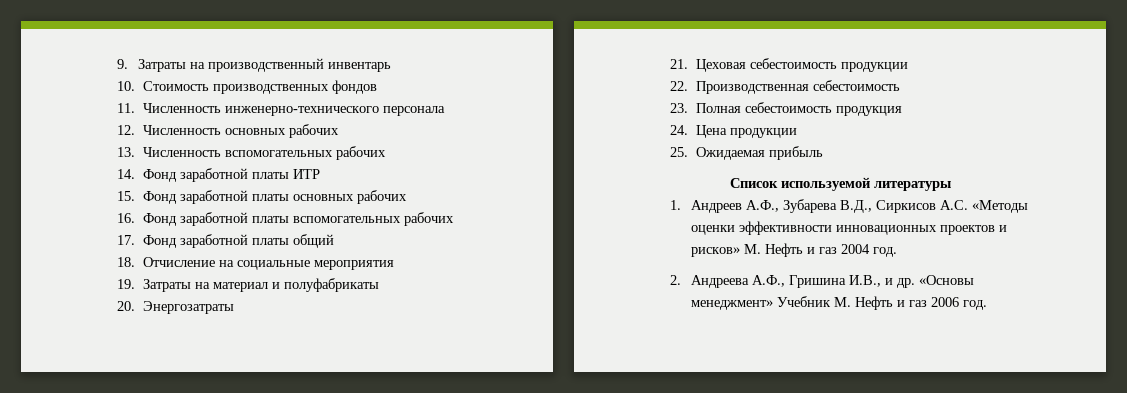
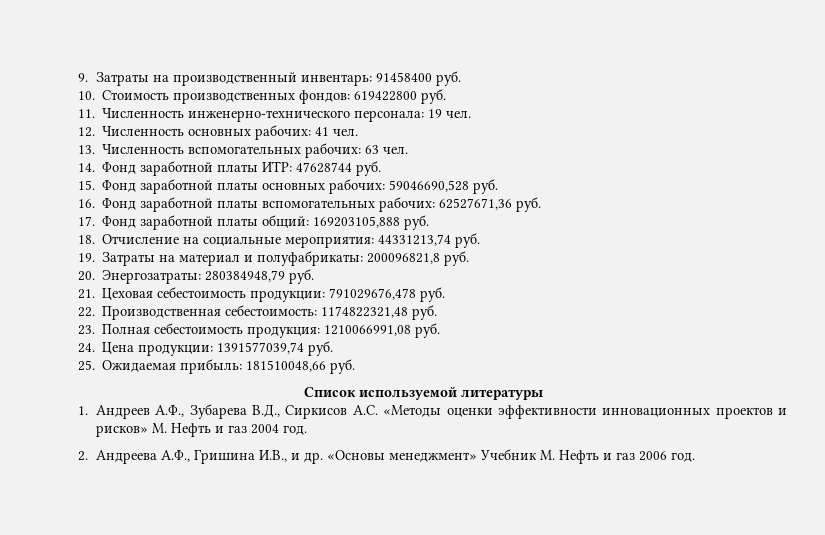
[327,62,391,72] инвентарь -> [300,71,461,86] инвентарь: 91458400 руб.
[331,80,377,94] фондов -> [299,89,447,104] фондов: 619422800 руб.
[382,106,445,116] персонала -> [354,109,472,122] персонала: 19 чел.
[288,124,339,138] рабочих -> [255,125,359,140] рабочих: 41 чел.
[335,146,386,160] рабочих -> [305,143,409,158] рабочих: 63 чел.
[292,169,320,179] ИТР -> [262,161,382,176] ИТР: 47628744 руб.
[356,190,407,204] рабочих -> [329,179,499,194] рабочих: 59046690,528 руб.
[403,212,454,226] рабочих -> [379,197,542,212] рабочих: 62527671,36 руб.
[292,234,334,248] общий -> [262,215,430,230] общий: 169203105,888 руб.
[313,260,394,270] мероприятия -> [285,233,481,248] мероприятия: 44331213,74 руб.
[283,278,379,292] [117,301,234,314] полуфабрикаты // 20. Энергозатраты -> [257,251,470,266] [77,269,315,284] полуфабрикаты: 200096821,8 руб. // 20. Энергозатраты: 280384948,79 руб.
[840,62,908,72] продукции -> [250,287,446,302] продукции: 791029676,478 руб.
[812,80,900,91] себестоимость -> [225,305,438,320] себестоимость: 1174822321,48 руб.
[835,106,902,116] продукция -> [247,323,441,338] продукция: 1210066991,08 руб.
[729,128,797,138] продукции -> [138,341,334,356] продукции: 1391577039,74 руб.
[768,146,823,160] прибыль -> [180,359,356,374] прибыль: 181510048,66 руб.

